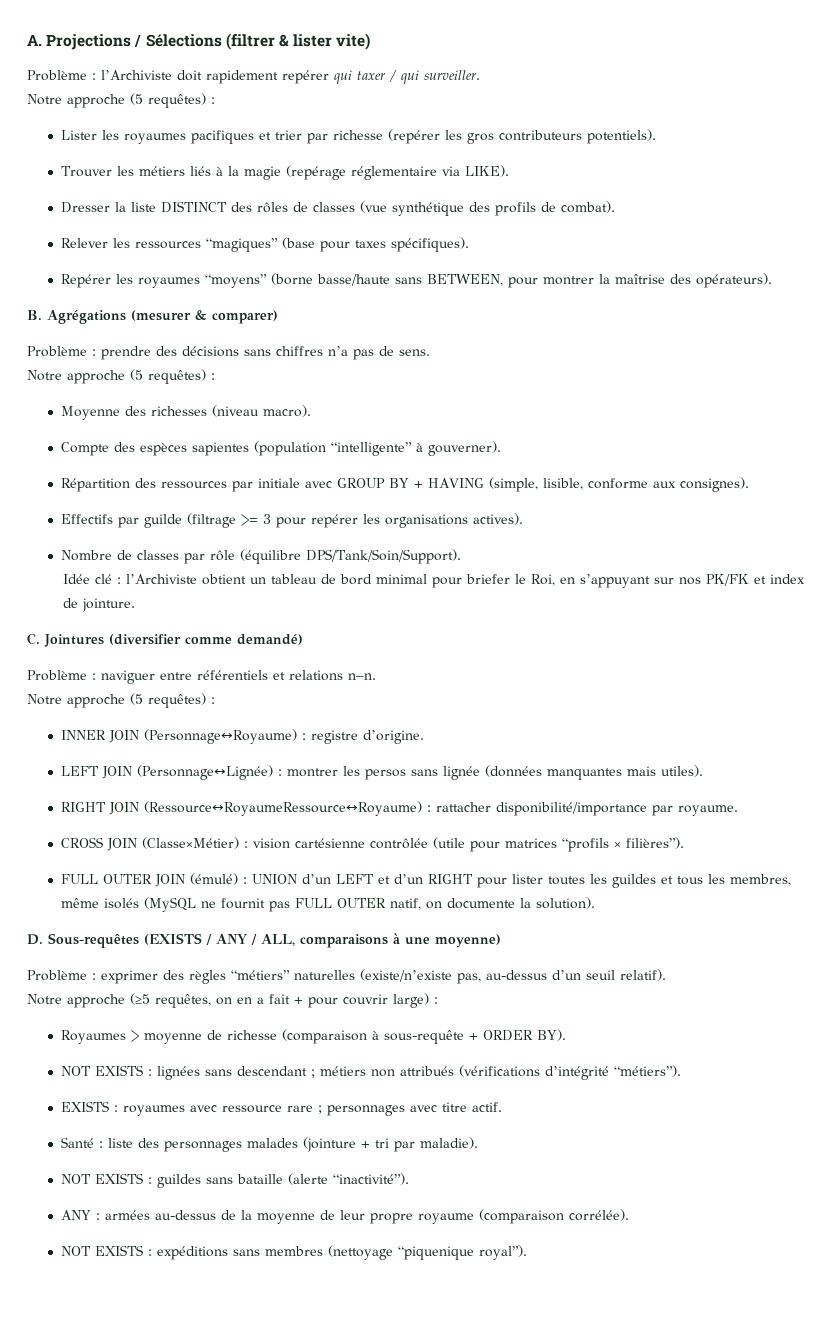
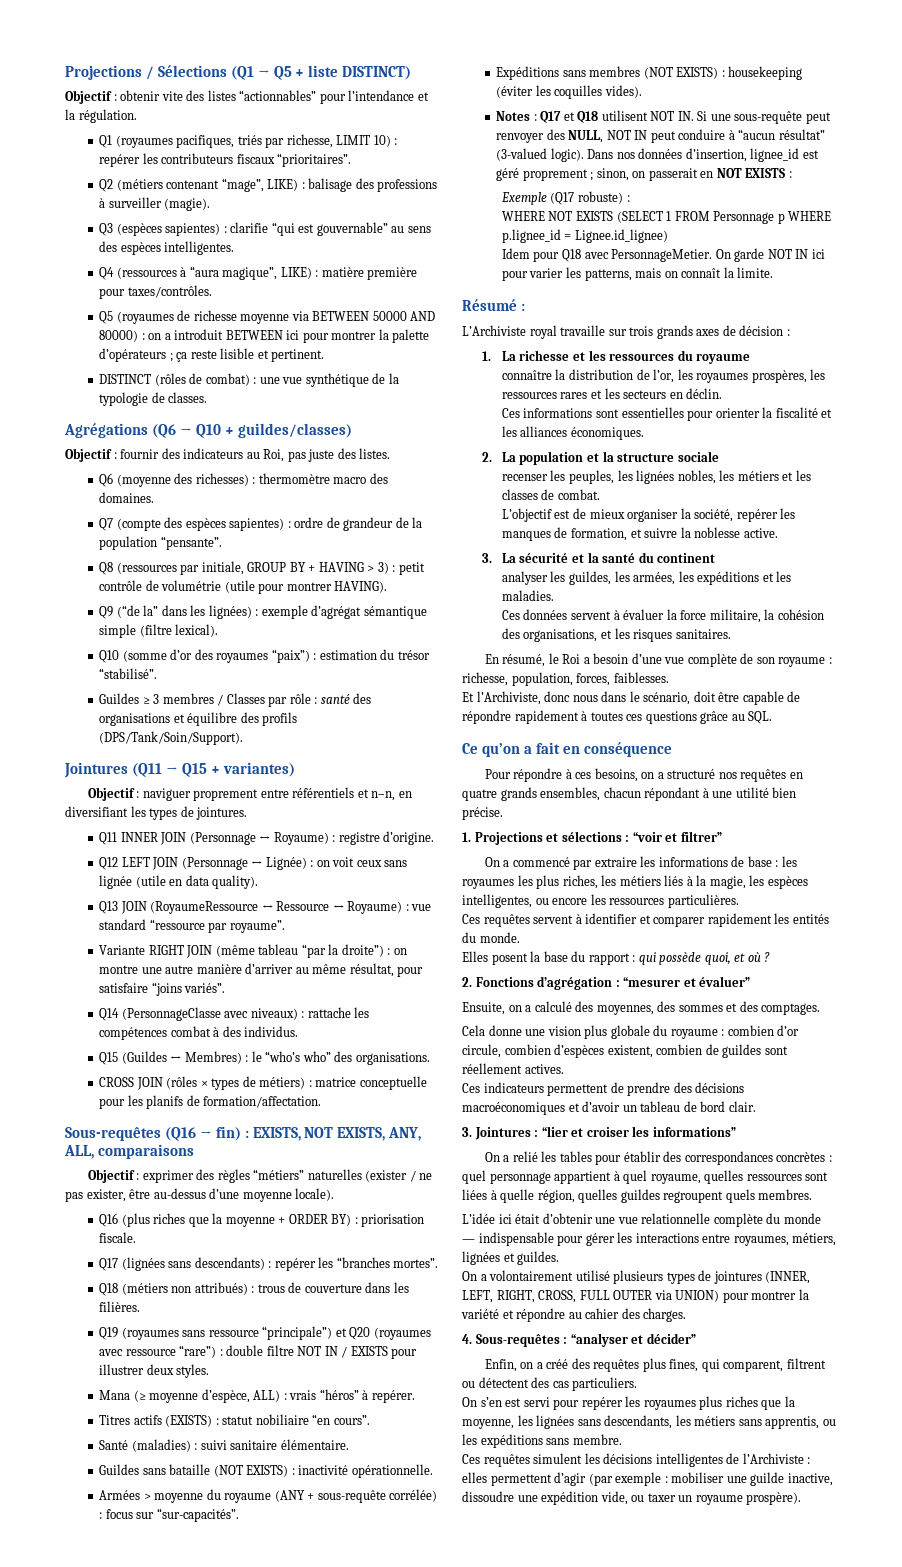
[27,34,42,46] A. -> (65, 72) none
[225,33,371,50] [27,70,480,84] [27,93,215,108] [60,129,656,144] [60,165,509,180] [60,201,615,216] [60,237,469,252] [60,273,772,288] [27,310,278,324] [27,346,430,360] [27,369,215,384] [60,405,311,420] [60,441,501,456] [60,477,749,492] [60,513,523,528] [60,549,461,564] [63,574,806,588] [63,598,136,612] [27,633,303,647] [27,670,87,681] (filtrer & lister vite) // Problème : l’Archiviste doit rapidement repérer qui taxer / qui surveiller. // Notre approche (5 requêtes) : // Lister les royaumes pacifiques et trier par richesse (repérer les gros contributeurs potentiels). // Trouver les métiers liés à la magie (repérage réglementaire via LIKE). // Dresser la liste DISTINCT des rôles de classes (vue synthétique des profils de combat). // Relever les ressources “magiques” (base pour taxes spécifiques). // Repérer les royaumes “moyens” (borne basse/haute sans BETWEEN, pour montrer la maîtrise des opérateurs). // B. Agrégations (mesurer & comparer) // Problème : prendre des décisions sans chiffres n’a pas de sens. // Notre approche (5 requêtes) : // Moyenne des richesses (niveau macro). // Compte des espèces sapientes (population “intelligente” à gouverner). // Répartition des ressources par initiale avec GROUP BY + HAVING (simple, lisible, conforme aux consignes). // Effectifs par guilde (filtrage >= 3 pour repérer les organisations actives). // Nombre de classes par rôle (équilibre DPS/Tank/Soin/Support). // Idée clé : l’Archiviste obtient un tableau de bord minimal pour briefer le Roi, en s’appuyant sur nos PK/FK et index de jointure. // C. Jointures (diversifier comme demandé) // Problème -> [230,65,412,80] [65,90,429,104] [65,109,137,123] [99,134,398,148] [99,153,352,167] [99,178,438,192] [99,197,211,211] [99,222,431,236] [99,241,235,255] [99,266,418,280] [99,285,212,299] [99,310,436,324] [99,329,430,343] [99,348,325,362] [99,373,399,387] [99,392,208,406] [64,423,352,438] [65,448,391,462] [99,473,388,487] [99,492,155,503] [99,517,423,531] [99,536,222,550] [99,561,425,575] [99,580,388,594] [99,605,427,619] [99,624,219,638] [99,649,430,663] [99,668,158,679] [99,693,372,707] [99,712,298,726] [99,731,244,745] [64,762,295,778] [87,787,135,801] (Q1 → Q5 + liste DISTINCT) // Objectif : obtenir vite des listes “actionnables” pour l’intendance et la régulation. // Q1 (royaumes pacifiques, triés par richesse, LIMIT 10) : repérer les contributeurs fiscaux “prioritaires”. // Q2 (métiers contenant “mage”, LIKE) : balisage des professions à surveiller (magie). // Q3 (espèces sapientes) : clarifie “qui est gouvernable” au sens des espèces intelligentes. // Q4 (ressources à “aura magique”, LIKE) : matière première pour taxes/contrôles. // Q5 (royaumes de richesse moyenne via BETWEEN 50000 AND 80000) : on a introduit BETWEEN ici pour montrer la palette d’opérateurs ; ça reste lisible et pertinent. // DISTINCT (rôles de combat) : une vue synthétique de la typologie de classes. // Agrégations (Q6 → Q10 + guildes/classes) // Objectif : fournir des indicateurs au Roi, pas juste des listes. // Q6 (moyenne des richesses) : thermomètre macro des domaines. // Q7 (compte des espèces sapientes) : ordre de grandeur de la population “pensante”. // Q8 (ressources par initiale, GROUP BY + HAVING > 3) : petit contrôle de volumétrie (utile pour montrer HAVING). // Q9 (“de la” dans les lignées) : exemple d’agrégat sémantique simple (filtre lexical). // Q10 (somme d’or des royaumes “paix”) : estimation du trésor “stabilisé”. // Guildes ≥ 3 membres / Classes par rôle : santé des organisations et équilibre des profils (DPS/Tank/Soin/Support). // Jointures (Q11 → Q15 + variantes) // Objectif
(155, 677) none -> [193,789,259,801] proprement
[289,670,376,681] [27,693,215,708] [60,729,297,744] relations n–n. // Notre approche (5 requêtes) : // INNER JOIN (Personnage↔Royaume) -> [371,791,412,801] [65,806,248,820] [99,832,329,845] n–n, en diversifiant les types de jointures. // Q11 INNER JOIN (Personnage ↔ Royaume)
(424, 737) none -> [99,857,119,870] Q12
[136,765,703,780] [60,801,738,816] [60,837,684,852] [60,873,791,888] [60,897,595,912] [27,933,501,948] [27,970,87,981] (Personnage↔Lignée) : montrer les persos sans lignée (données manquantes mais utiles). // RIGHT JOIN (Ressource↔RoyaumeRessource↔Royaume) : rattacher disponibilité/importance par royaume. // CROSS JOIN (Classe×Métier) : vision cartésienne contrôlée (utile pour matrices “profils × filières”). // FULL OUTER JOIN (émulé) : UNION d’un LEFT et d’un RIGHT pour lister toutes les guildes et tous les membres, même isolés (MySQL ne fournit pas FULL OUTER natif, on documente la solution). // D. Sous-requêtes (EXISTS / ANY / ALL, comparaisons à une moyenne) // Problème -> [181,857,408,870] [99,875,259,889] [99,901,432,914] [99,919,285,933] [99,944,407,958] [99,963,424,977] [99,982,226,996] [99,1007,370,1021] [99,1026,299,1040] [99,1051,430,1065] [99,1076,427,1090] [99,1095,322,1109] [65,1126,422,1141] [64,1144,194,1159] [87,1169,135,1183] (Personnage ↔ Lignée) : on voit ceux sans lignée (utile en data quality). // Q13 JOIN (RoyaumeRessource ↔ Ressource ↔ Royaume) : vue standard “ressource par royaume”. // Variante RIGHT JOIN (même tableau “par la droite”) : on montre une autre manière d’arriver au même résultat, pour satisfaire “joins variés”. // Q14 (PersonnageClasse avec niveaux) : rattache les compétences combat à des individus. // Q15 (Guildes ↔ Membres) : le “who’s who” des organisations. // CROSS JOIN (rôles × types de métiers) : matrice conceptuelle pour les planifs de formation/affectation. // Sous-requêtes (Q16 → fin) : EXISTS, NOT EXISTS, ANY, ALL, comparaisons // Objectif
[360,969,666,984] [27,993,438,1008] [60,1029,566,1044] [60,1065,681,1080] [60,1101,502,1116] [60,1137,478,1152] [60,1173,409,1188] [60,1209,629,1224] [60,1245,527,1260] (existe/n’existe pas, au-dessus d’un seuil relatif). // Notre approche (≥5 requêtes, on en a fait + pour couvrir large) : // Royaumes > moyenne de richesse (comparaison à sous-requête + ORDER BY). // NOT EXISTS : lignées sans descendant ; métiers non attribués (vérifications d’intégrité “métiers”). // EXISTS : royaumes avec ressource rare ; personnages avec titre actif. // Santé : liste des personnages malades (jointure + tri par maladie). // NOT EXISTS : guildes sans bataille (alerte “inactivité”). // ANY : armées au-dessus de la moyenne de leur propre royaume (comparaison corrélée). // NOT EXISTS : expéditions sans membres (nettoyage “piquenique royal”). -> [365,1170,433,1182] [65,1188,335,1202] [99,1213,425,1227] [99,1232,137,1243] [99,1257,439,1271] [99,1282,409,1296] [99,1301,141,1312] [99,1326,431,1340] [99,1345,418,1359] [99,1364,210,1378] [99,1389,415,1403] [99,1414,370,1427] [99,1439,349,1452] [99,1464,433,1478] [99,1489,438,1503] [99,1508,239,1522] [496,66,803,80] [496,85,642,99] [496,110,831,124] [496,129,825,143] [496,148,819,162] [496,168,792,181] [500,191,630,205] [501,211,832,224] [501,229,668,243] [501,248,825,262] [501,267,774,281] [462,299,526,311] [462,325,790,339] [481,350,751,364] [501,369,826,383] [501,388,723,399] [501,407,833,421] [501,426,644,440] [481,451,719,465] [501,470,811,484] [501,489,600,500] [501,508,796,522] [501,527,778,541] [481,552,716,563] [501,571,792,585] [501,590,554,601] [501,609,824,623] [501,628,731,642] [484,653,832,667] [462,672,669,686] [462,691,801,705] [462,710,773,724] [462,742,673,757] [484,768,803,782] [462,787,797,801] [462,807,503,820] [462,831,722,845] [484,856,797,870] [462,875,808,889] [462,894,739,908] [462,913,829,927] [462,932,520,943] [462,951,771,965] [462,976,751,990] [462,1001,821,1015] [462,1025,800,1039] [462,1044,788,1058] [462,1063,564,1074] [462,1082,745,1096] [462,1101,756,1115] [462,1126,736,1140] [484,1151,832,1165] [462,1170,829,1184] [462,1189,813,1203] [462,1213,821,1227] [462,1232,837,1246] [462,1251,560,1265] [462,1270,811,1284] [462,1289,809,1303] [461,1308,687,1322] [462,1333,696,1347] [484,1358,826,1372] [462,1377,638,1391] [462,1396,795,1410] [462,1415,836,1429] [462,1434,622,1448] [462,1453,811,1467] [462,1472,833,1486] [462,1491,802,1505] (exister / ne pas exister, être au-dessus d’une moyenne locale). // Q16 (plus riches que la moyenne + ORDER BY) : priorisation fiscale. // Q17 (lignées sans descendants) : repérer les “branches mortes”. // Q18 (métiers non attribués) : trous de couverture dans les filières. // Q19 (royaumes sans ressource “principale”) et Q20 (royaumes avec ressource “rare”) : double filtre NOT IN / EXISTS pour illustrer deux styles. // Mana (≥ moyenne d’espèce, ALL) : vrais “héros” à repérer. // Titres actifs (EXISTS) : statut nobiliaire “en cours”. // Santé (maladies) : suivi sanitaire élémentaire. // Guildes sans bataille (NOT EXISTS) : inactivité opérationnelle. // Armées > moyenne du royaume (ANY + sous-requête corrélée) : focus sur “sur-capacités”. // Expéditions sans membres (NOT EXISTS) : housekeeping (éviter les coquilles vides). // Notes : Q17 et Q18 utilisent NOT IN. Si une sous-requête peut renvoyer des NULL, NOT IN peut conduire à “aucun résultat” (3-valued logic). Dans nos données d’insertion, lignee_id est géré proprement ; sinon, on passerait en NOT EXISTS : // Exemple (Q17 robuste) : // WHERE NOT EXISTS (SELECT 1 FROM Personnage p WHERE p.lignee_id = Lignee.id_lignee) // Idem pour Q18 avec PersonnageMetier. On garde NOT IN ici pour varier les patterns, mais on connaît la limite. // Résumé : // L’Archiviste royal travaille sur trois grands axes de décision : // 1. La richesse et les ressources du royaume // connaître la distribution de l’or, les royaumes prospères, les ressources rares et les secteurs en déclin. // Ces informations sont essentielles pour orienter la fiscalité et les alliances économiques. // 2. La population et la structure sociale // recenser les peuples, les lignées nobles, les métiers et les classes de combat. // L’objectif est de mieux organiser la société, repérer les manques de formation, et suivre la noblesse active. // 3. La sécurité et la santé du continent // analyser les guildes, les armées, les expéditions et les maladies. // Ces données servent à évaluer la force militaire, la cohésion des organisations, et les risques sanitaires. // En résumé, le Roi a besoin d’une vue complète de son royaume : richesse, population, forces, faiblesses. // Et l’Archiviste, donc nous dans le scénario, doit être capable de répondre rapidement à toutes ces questions grâce au SQL. // Ce qu’on a fait en conséquence // Pour répondre à ces besoins, on a structuré nos requêtes en quatre grands ensembles, chacun répondant à une utilité bien précise. // 1. Projections et sélections : “voir et filtrer” // On a commencé par extraire les informations de base : les royaumes les plus riches, les métiers liés à la magie, les espèces intelligentes, ou encore les ressources particulières. // Ces requêtes servent à identifier et comparer rapidement les entités du monde. // Elles posent la base du rapport : qui possède quoi, et où ? // 2. Fonctions d’agrégation : “mesurer et évaluer” // Ensuite, on a calculé des moyennes, des sommes et des comptages. // Cela donne une vision plus globale du royaume : combien d’or circule, combien d’espèces existent, combien de guildes sont réellement actives. // Ces indicateurs permettent de prendre des décisions macroéconomiques et d’avoir un tableau de bord clair. // 3. Jointures : “lier et croiser les informations” // On a relié les tables pour établir des correspondances concrètes : quel personnage appartient à quel royaume, quelles ressources sont liées à quelle région, quelles guildes regroupent quels membres. // L’idée ici était d’obtenir une vue relationnelle complète du monde — indispensable pour gérer les interactions entre royaumes, métiers, lignées et guildes. // On a volontairement utilisé plusieurs types de jointures (INNER, LEFT, RIGHT, CROSS, FULL OUTER via UNION) pour montrer la variété et répondre au cahier des charges. // 4. Sous-requêtes : “analyser et décider” // Enfin, on a créé des requêtes plus fines, qui comparent, filtrent ou détectent des cas particuliers. // On s’en est servi pour repérer les royaumes plus riches que la moyenne, les lignées sans descendants, les métiers sans apprentis, ou les expéditions sans membre. // Ces requêtes simulent les décisions intelligentes de l’Archiviste : elles permettent d’agir (par exemple : mobiliser une guilde inactive, dissoudre une expédition vide, ou taxer un royaume prospère).

